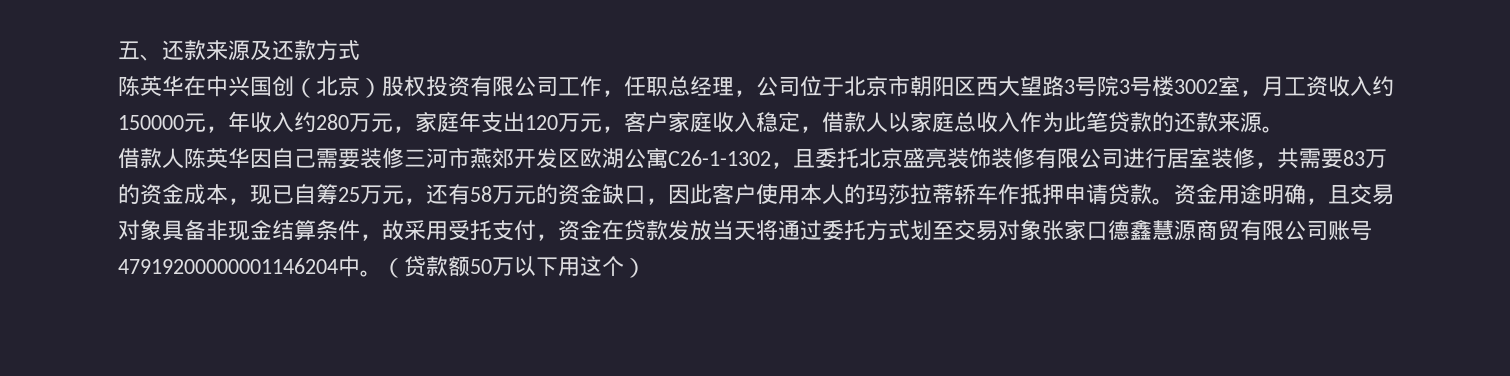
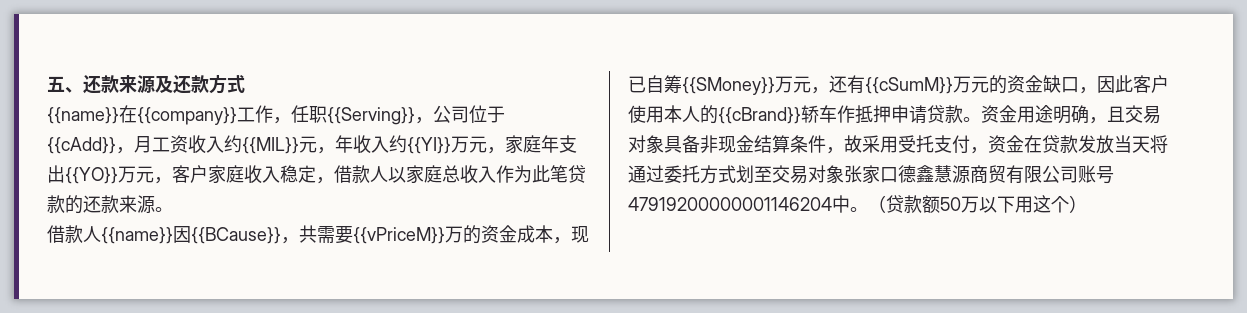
[118,76,558,98] 陈英华在中兴国创（北京）股权投资有限公司 -> [47,105,237,125] {{name}}在{{company}}
[668,76,734,96] 总经理 -> [327,107,415,125] {{Serving}}
[844,76,1240,97] 北京市朝阳区西大望路3号院3号楼3002室 -> [47,137,116,154] {{cAdd}}
[118,115,184,130] 150000 -> [242,137,299,154] {{MIL}}
[316,114,349,130] 280 -> [407,137,451,154] {{YI}}
[525,115,558,130] 120 -> [65,167,118,184] {{YO}}
[184,148,1255,169] 陈英华因自己需要装修三河市燕郊开发区欧湖公寓C26-1-1302，且委托北京盛亮装饰装修有限公司进行居室装修 -> [101,226,281,244] {{name}}因{{BCause}}
[1343,150,1365,166] 83 -> [353,227,445,244] {{vPriceM}}
[338,187,360,202] 25 -> [682,77,775,95] {{SMoney}}
[470,186,492,202] 58 -> [865,77,953,94] {{cSumM}}
[866,184,954,205] 玛莎拉蒂 -> [718,107,801,124] {{cBrand}}

